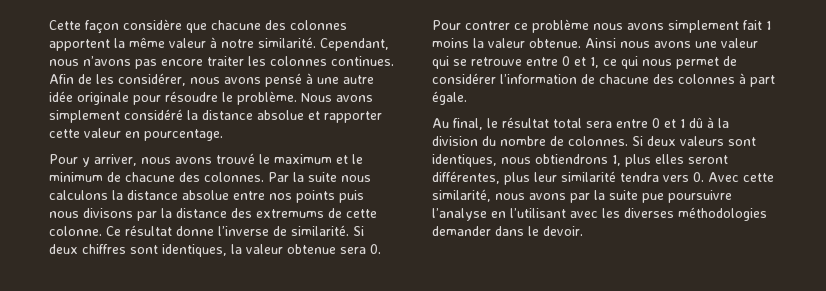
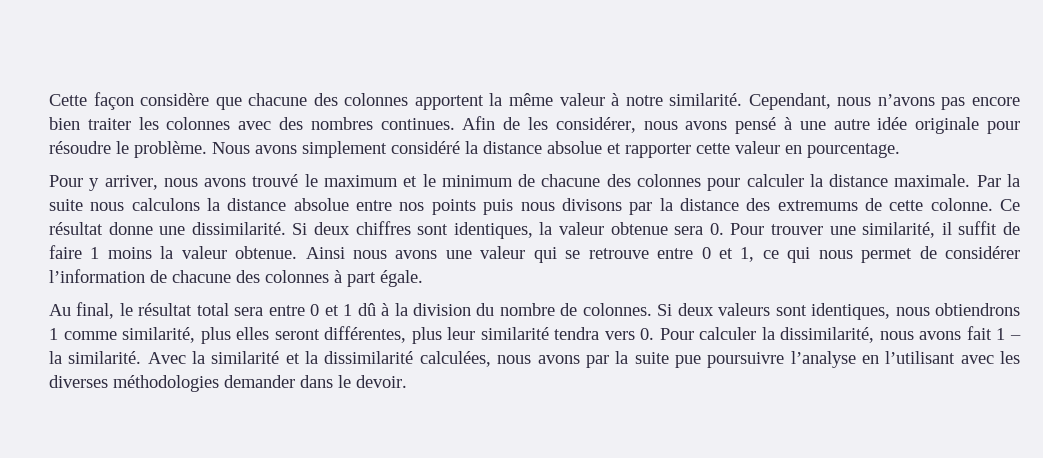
(203, 62) none -> [49,117,80,130] bien
(327, 61) none -> [238,117,373,130] avec des nombres
[204,172,264,182] colonnes. -> [637,174,971,191] colonnes pour calculer la distance maximale.
[218,225,349,236] l’inverse de similarité. -> [159,222,286,235] une dissimilarité.
[465,19,762,33] contrer ce problème nous avons simplement fait -> [771,221,1021,238] [49,245,82,259] trouver une similarité, il suffit de faire
[612,155,621,166] 1, -> [49,327,196,343] 1 comme similarité,
[708,172,774,182] [432,189,491,202] Avec cette similarité, -> [659,326,1021,343] [49,351,491,367] Pour calculer la dissimilarité, nous avons fait 1 – la similarité. Avec la similarité et la dissimilarité calculées,

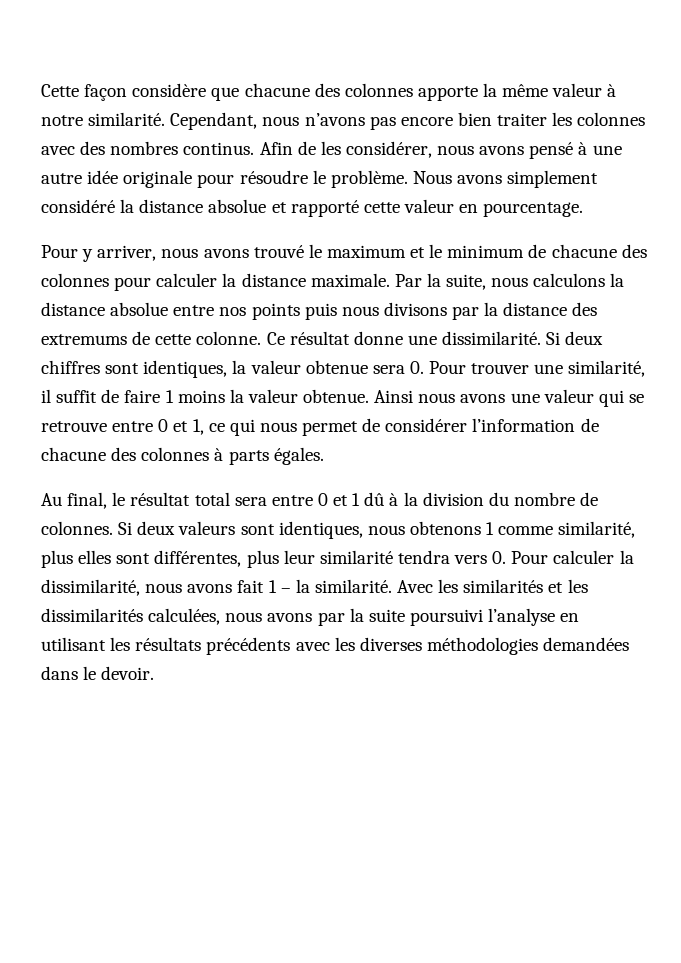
[414,95,484,110] apportent -> [417,86,478,101] apporte
[380,118,455,130] continues. -> [183,142,255,155] continus.
[625,143,691,158] rapporter -> [290,200,359,217] rapporté
[49,199,83,211] suite -> [446,274,487,290] suite,
[347,270,423,287] part égale. -> [228,447,324,465] parts égales.
[935,303,1021,316] obtiendrons -> [409,521,481,535] obtenons
[274,329,320,340] seront -> [116,553,151,564] sont
[192,351,414,364] la similarité et la dissimilarité -> [438,579,588,593] [41,608,143,622] les similarités et les dissimilarités
[674,351,956,368] pue poursuivre l’analyse en l’utilisant -> [409,608,580,626] [41,637,291,655] poursuivi l’analyse en utilisant les résultats précédents
[224,375,295,388] demander -> [543,637,630,651] demandées

